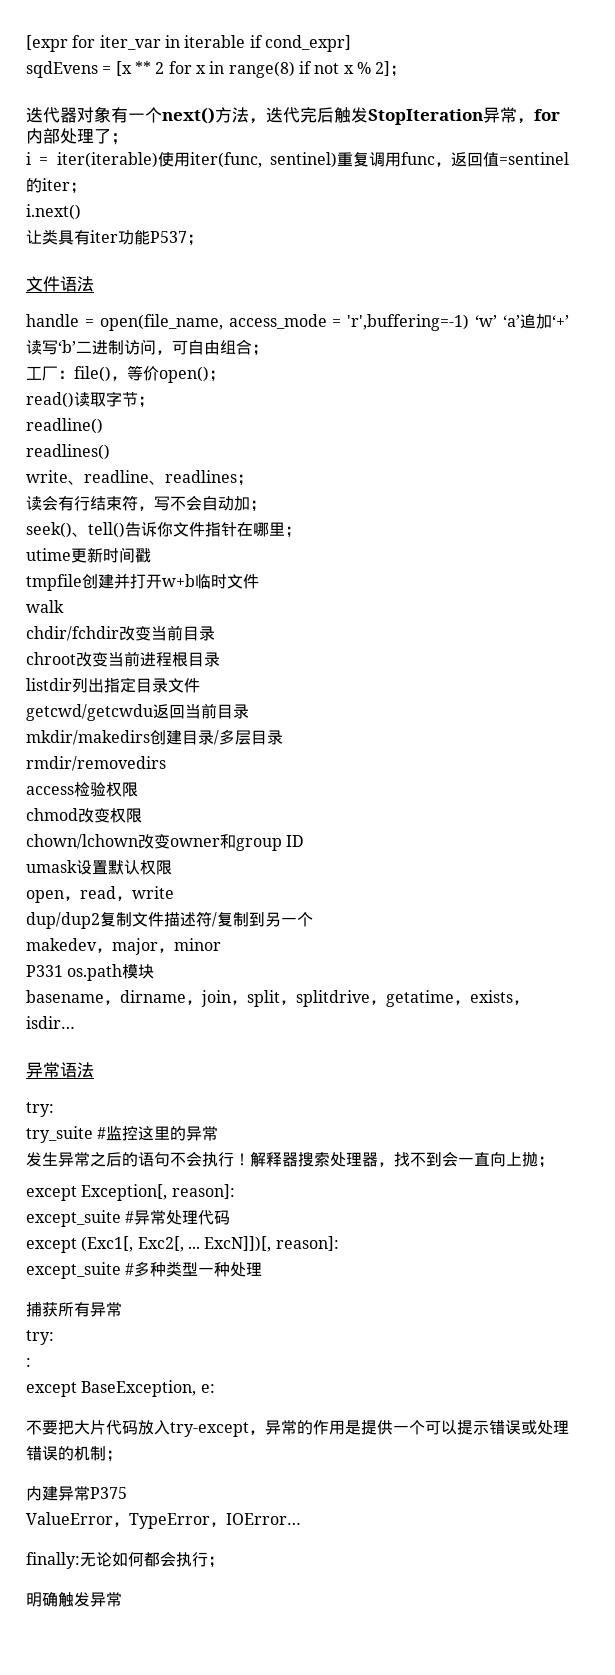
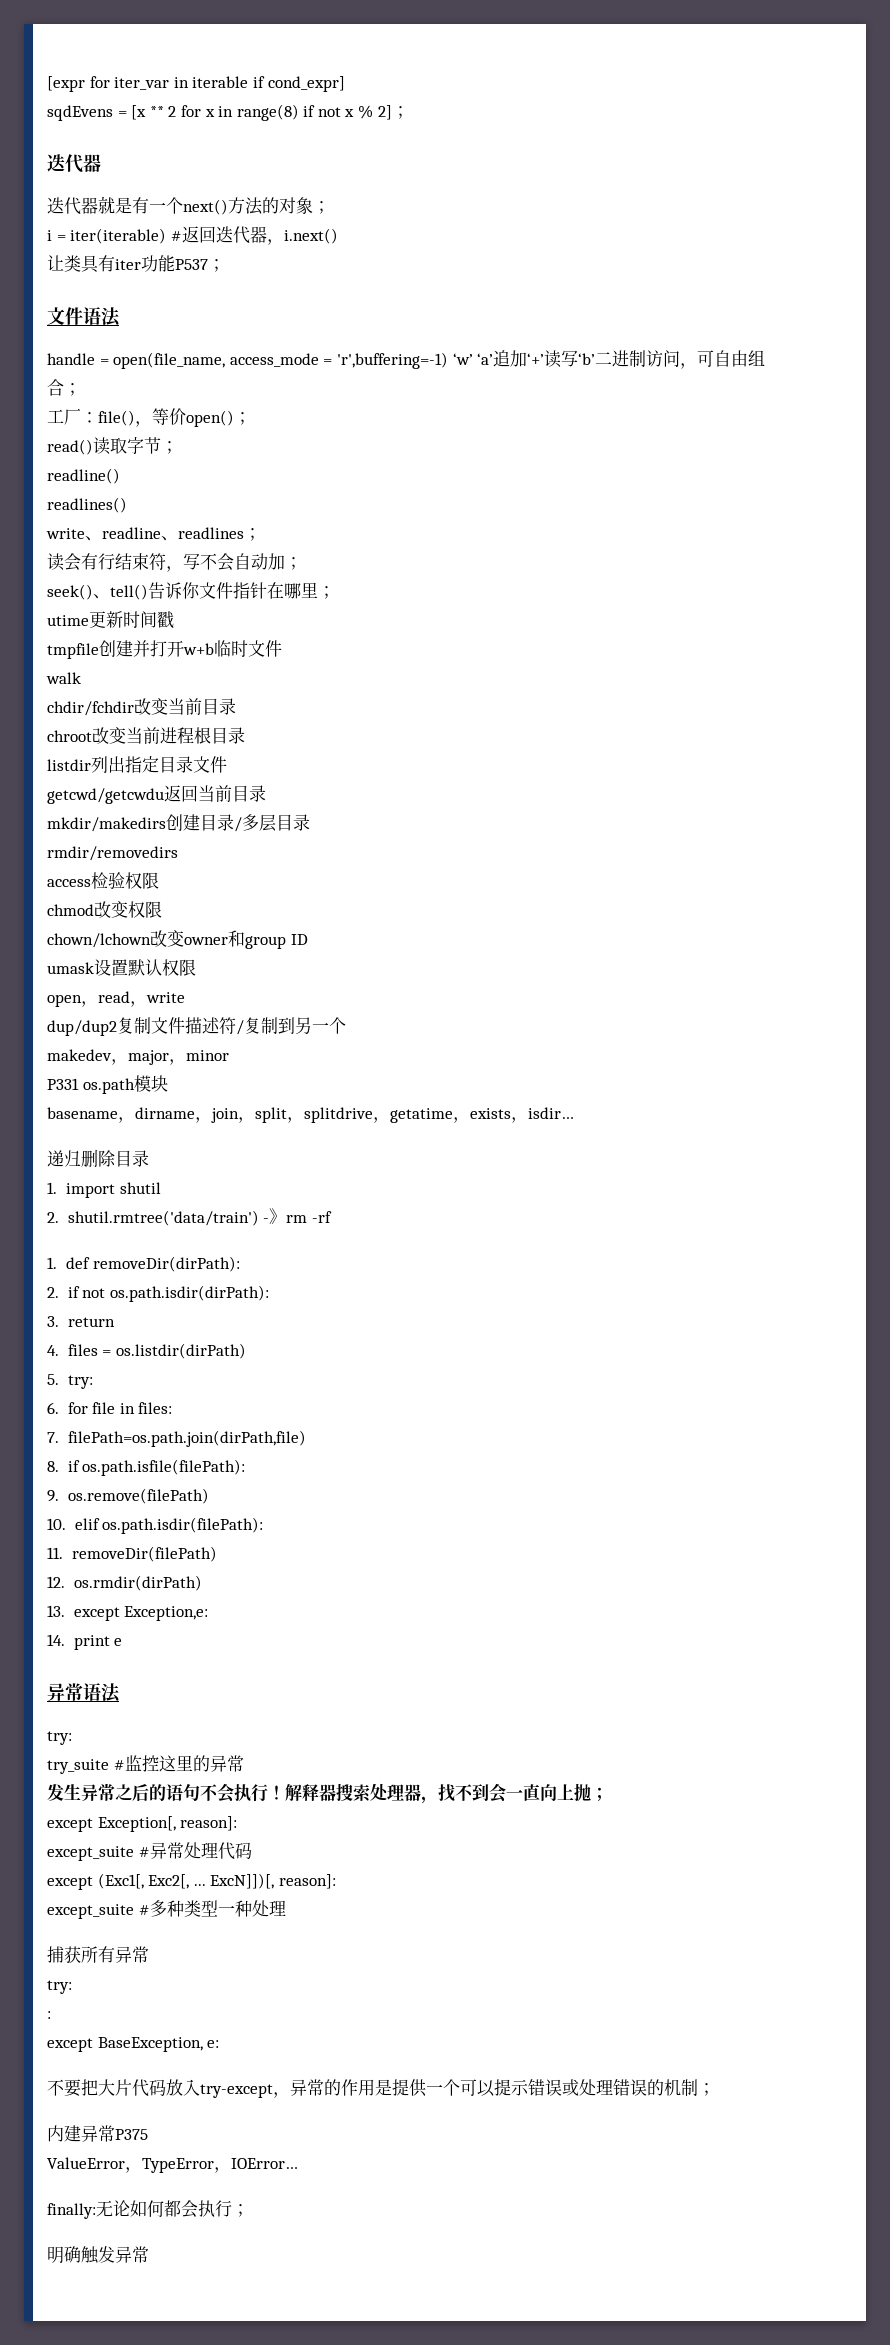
[77,106,111,123] 对象 -> [47,196,132,215] // 迭代器就是
[249,107,560,125] [26,128,128,145] [26,152,569,168] [26,178,86,194] ，迭代完后触发StopIteration异常，for内部处理了； // i = iter(iterable)使用iter(func, sentinel)重复调用func，返回值=sentinel的iter； // -> [262,197,330,214] [47,226,284,245] 的对象； // i = iter(iterable) #返回迭代器，
(75, 1022) none -> [47,1149,149,1167] [47,1182,161,1198] [47,1208,332,1226] [47,1256,240,1272] [47,1285,269,1302] [47,1316,115,1327] [47,1343,246,1359] [47,1374,93,1389] [47,1402,173,1414] [47,1430,306,1447] [47,1459,246,1476] [47,1488,209,1504] [47,1517,264,1534] [47,1546,217,1562] [47,1575,202,1591] [47,1605,209,1621] [47,1634,123,1650] // 递归删除目录 // 1. import shutil // 2. shutil.rmtree('data/train') -》rm -rf // 1. def removeDir(dirPath): // 2. if not os.path.isdir(dirPath): // 3. return // 4. files = os.listdir(dirPath) // 5. try: // 6. for file in files: // 7. filePath=os.path.join(dirPath,file) // 8. if os.path.isfile(filePath): // 9. os.remove(filePath) // 10. elif os.path.isdir(filePath): // 11. removeDir(filePath) // 12. os.rmdir(dirPath) // 13. except Exception,e: // 14. print e

